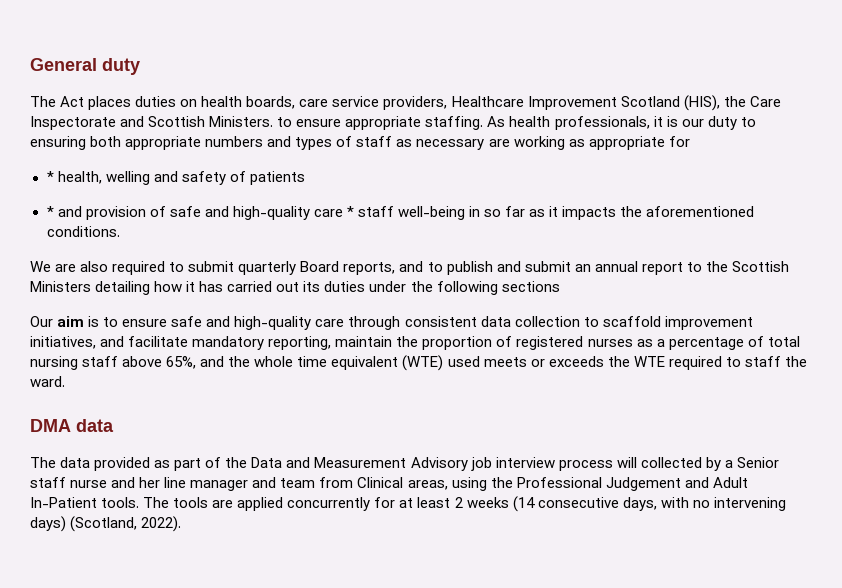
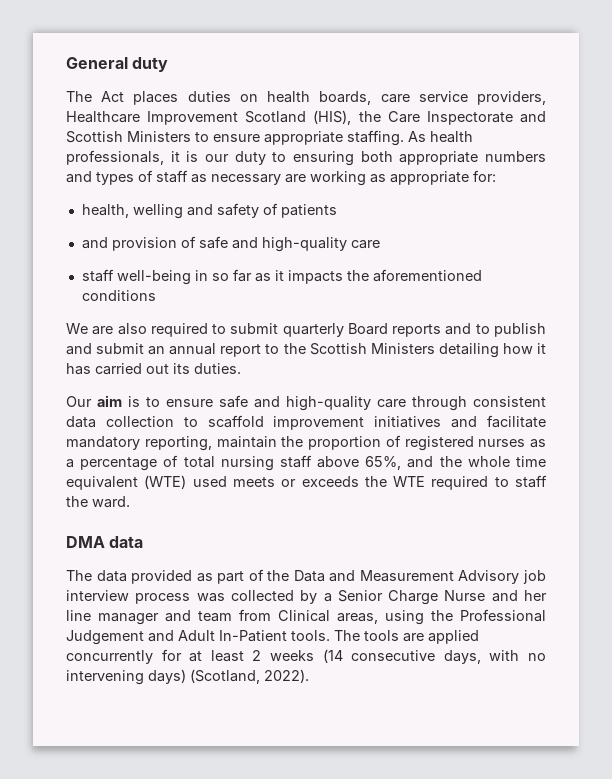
[209,116,274,127] Ministers. -> [127,131,191,142] Ministers
[668,136,690,147] [46,171,54,182] for // * -> [473,170,496,182] for: //
[46,206,54,217] * -> (337, 211) none
[346,206,354,217] * -> (380, 244) //
[46,226,120,237] conditions. -> [81,290,156,301] conditions
[343,262,396,275] reports, -> [392,324,442,337] reports
[324,281,560,295] duties under the following sections -> [194,363,241,374] duties.
[30,336,96,349] initiatives, -> [374,416,442,428] initiatives
[616,457,637,468] will -> [196,593,225,602] was
[30,477,108,488] staff nurse -> [388,590,486,605] Charge Nurse

